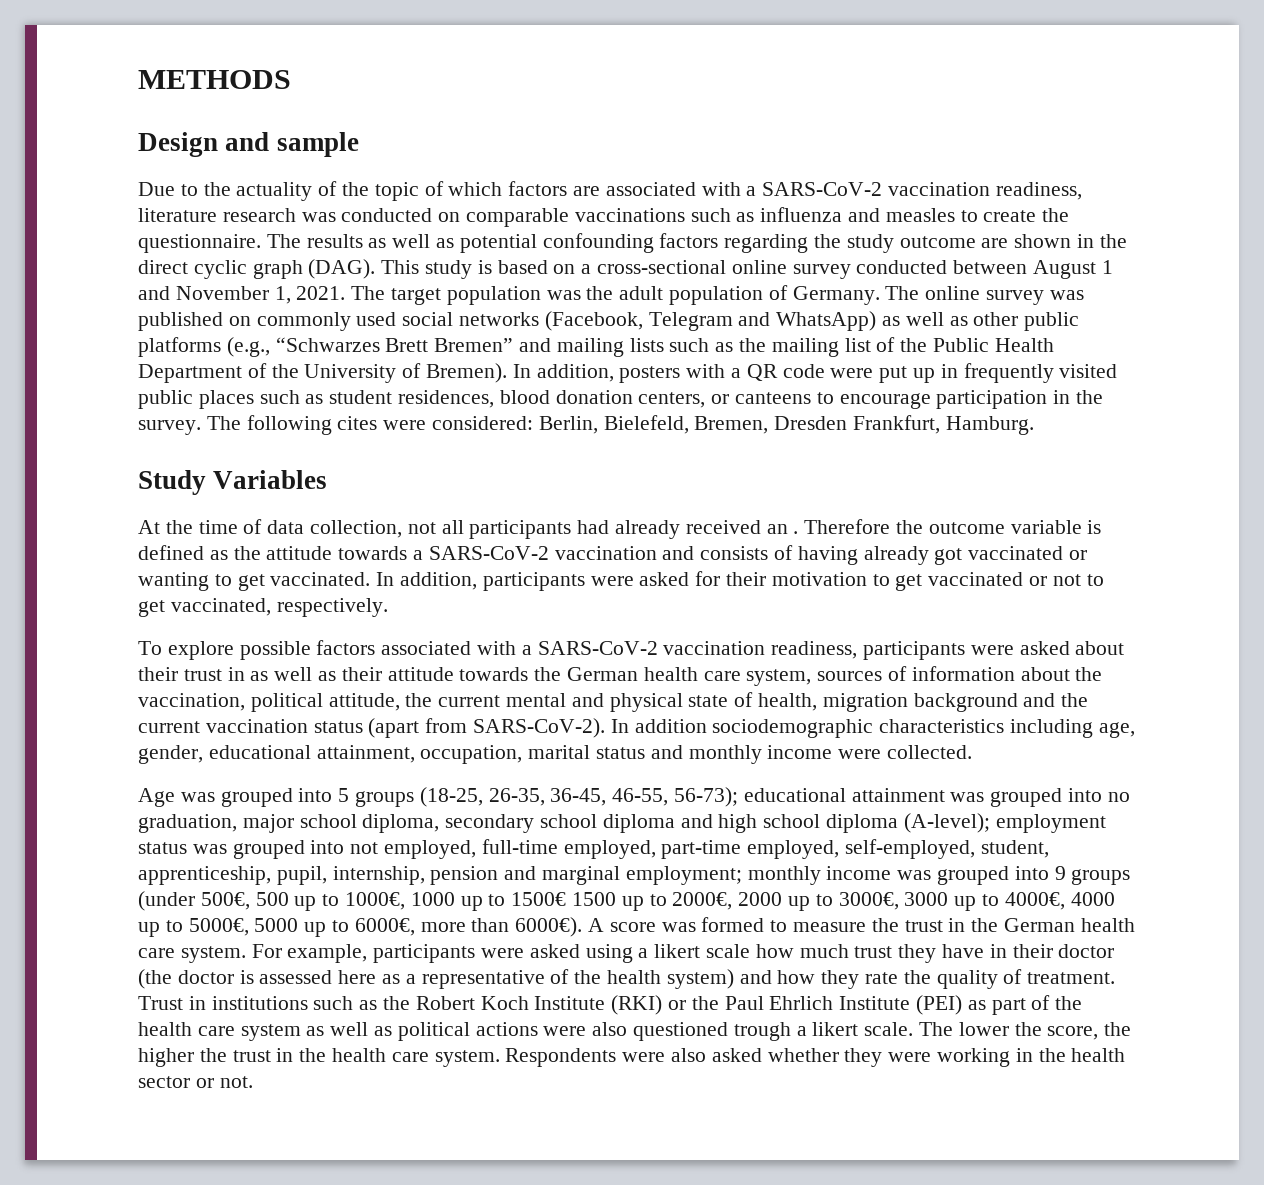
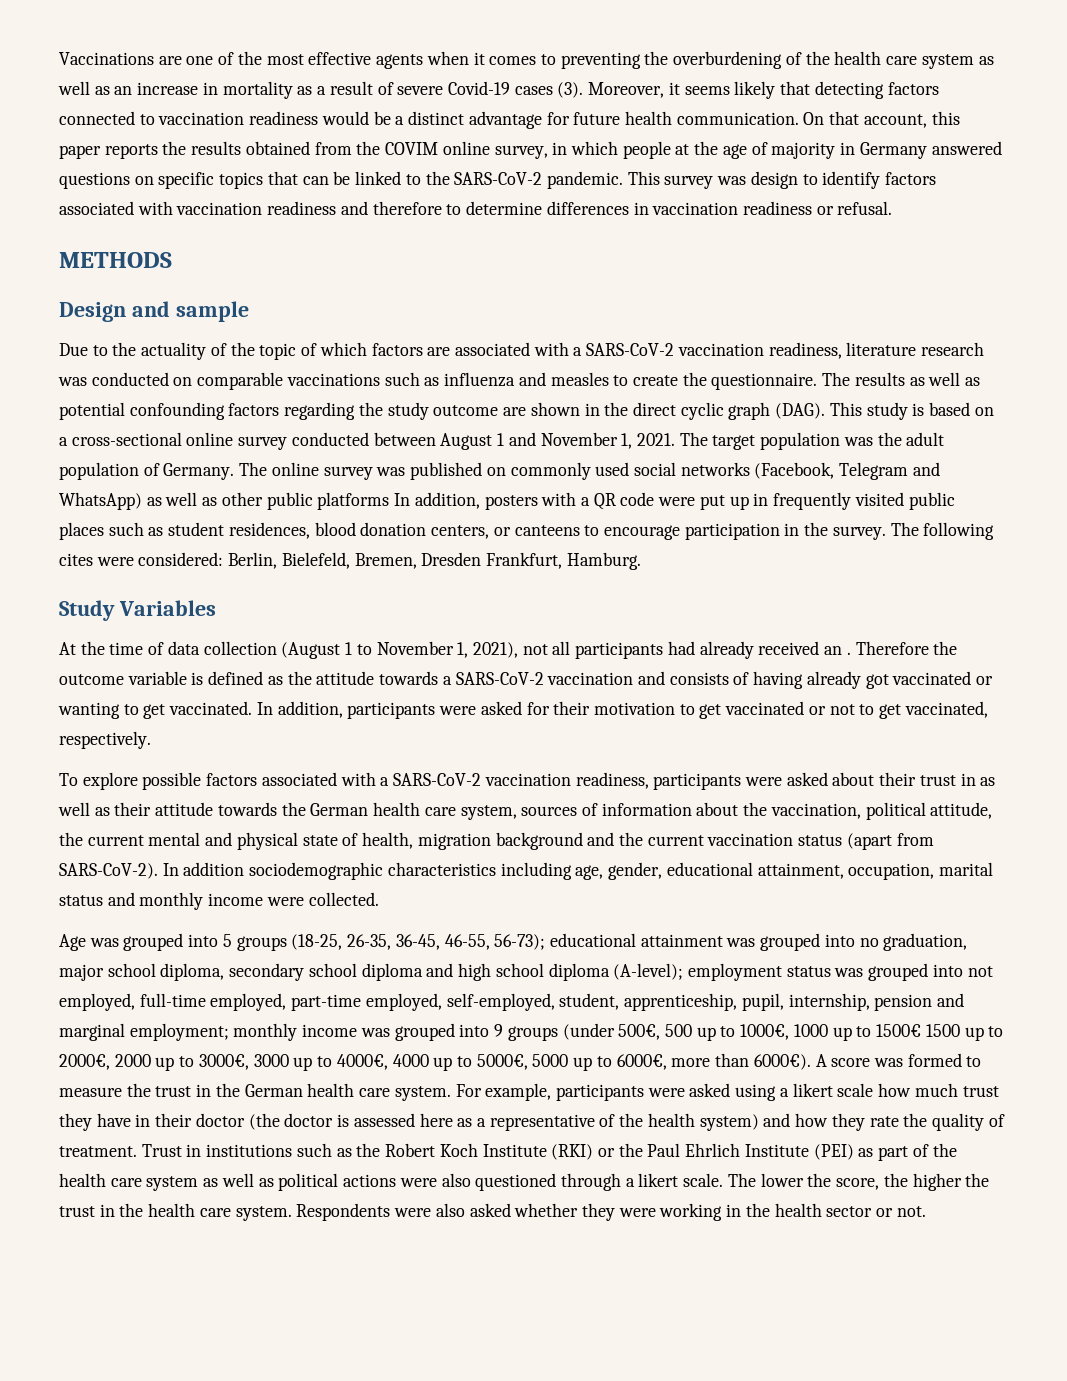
(138, 79) none -> [59,51,994,69] [58,81,939,99] [59,111,960,129] [59,141,1002,159] [59,171,937,189] [59,201,893,215] Vaccinations are one of the most effective agents when it comes to preventing the overburdening of the health care system as well as an increase in mortality as a result of severe Covid-19 cases (3). Moreover, it seems likely that detecting factors connected to vaccination readiness would be a distinct advantage for future health communication. On that account, this paper reports the results obtained from the COVIM online survey, in which people at the age of majority in Germany answered questions on specific topics that can be linked to the SARS-CoV-2 pandemic. This survey was design to identify factors associated with vaccination readiness and therefore to determine differences in vaccination readiness or refusal. //
[226,337,1054,357] [138,363,508,383] (e.g., “Schwarzes Brett Bremen” and mailing lists such as the mailing list of the Public Health Department of the University of Bremen). -> (390, 501) none
[310,520,403,538] collection, -> [203,641,518,659] collection (August 1 to November 1, 2021),
[733,1022,791,1041] trough -> [560,1173,621,1191] through

